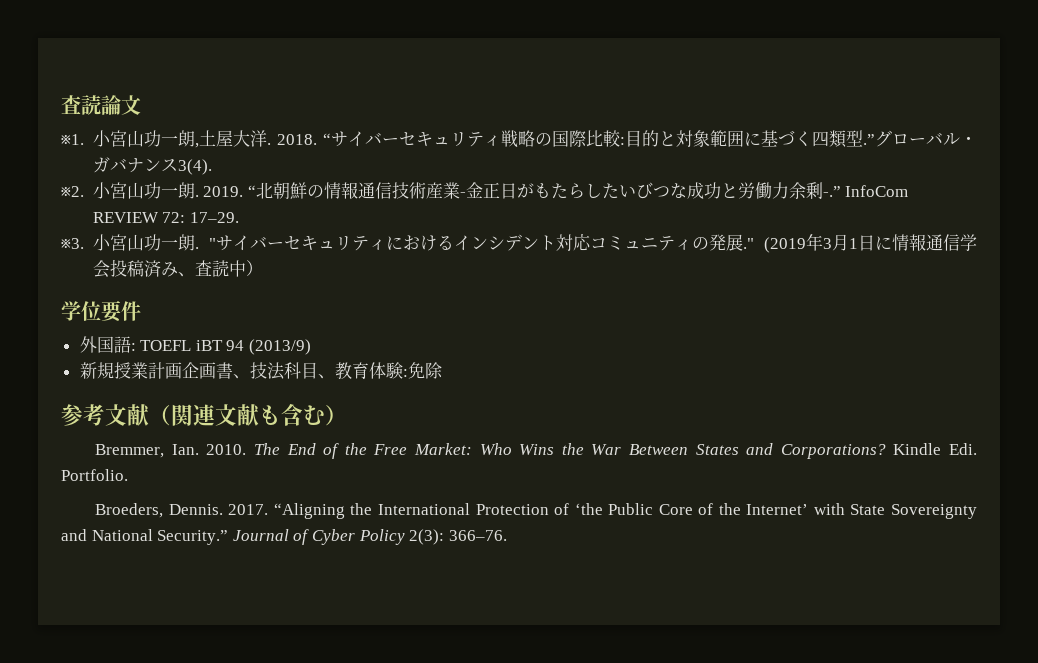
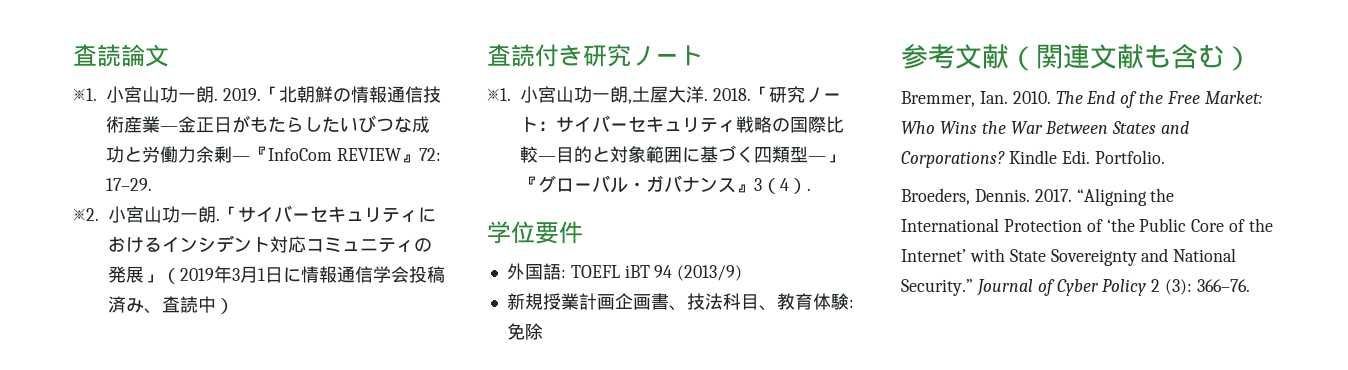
[194,130,977,148] [92,157,212,175] [61,182,195,199] ,土屋大洋. 2018. “サイバーセキュリティ戦略の国際比較:目的と対象範囲に基づく四類型.”グローバル・ガバナンス3(4). // ※2.小宮山功一朗 -> (214, 94) none
[247,185,256,197] “ -> [260,86,279,101] 「
[459,192,466,197] - -> [160,126,178,131] —
[822,186,841,197] -.” -> [232,146,268,161] —『
(159, 217) none -> [400,154,419,163] 』
[61,234,216,251] ※3.小宮山功一朗. " -> [73,206,238,223] ※2.小宮山功一朗.「
[742,237,806,253] ." (2019 -> [144,268,214,284] 」（2019
(263, 268) none -> [487,44,703,67] [487,86,841,104] [520,115,844,133] [520,145,844,163] [520,175,811,194] // 査読付き研究ノート // ※1.小宮山功一朗,土屋大洋. 2018.「研究ノート：サイバーセキュリティ戦略の国際比較—目的と対象範囲に基づく四類型—」『グローバル・ガバナンス』3（4）.
[409,529,445,545] 2(3): -> [1151,279,1193,295] 2 (3):

